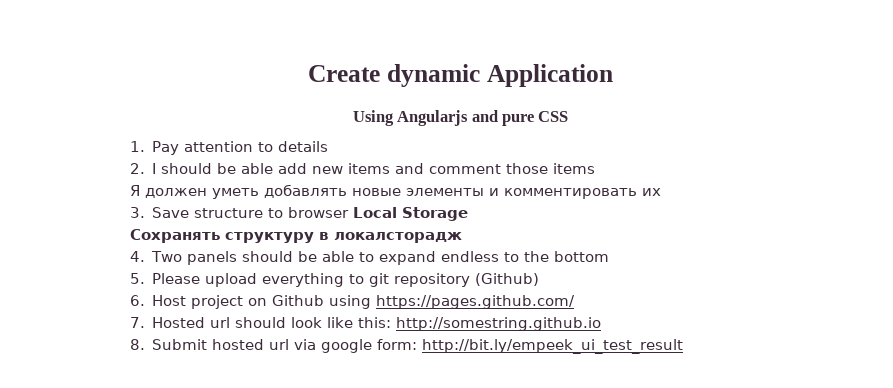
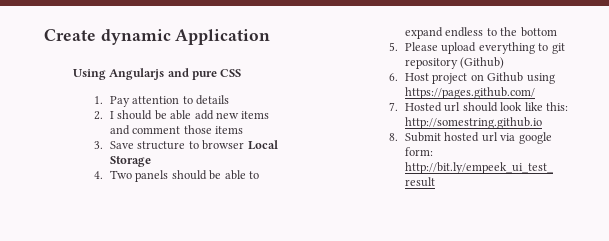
[130,184,662,199] // Я должен уметь добавлять новые элементы и комментировать их -> (244, 130) none
[130,229,463,243] // Сохранять структуру в локалсторадж -> (152, 161) none

